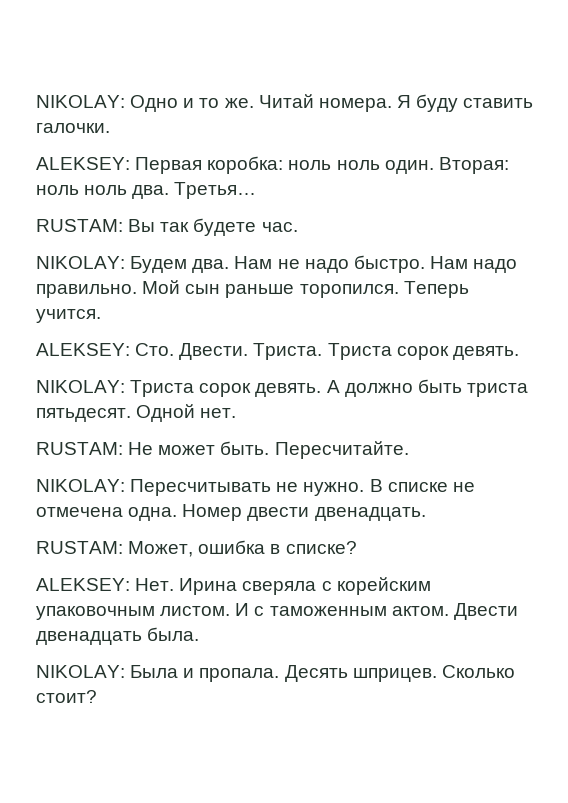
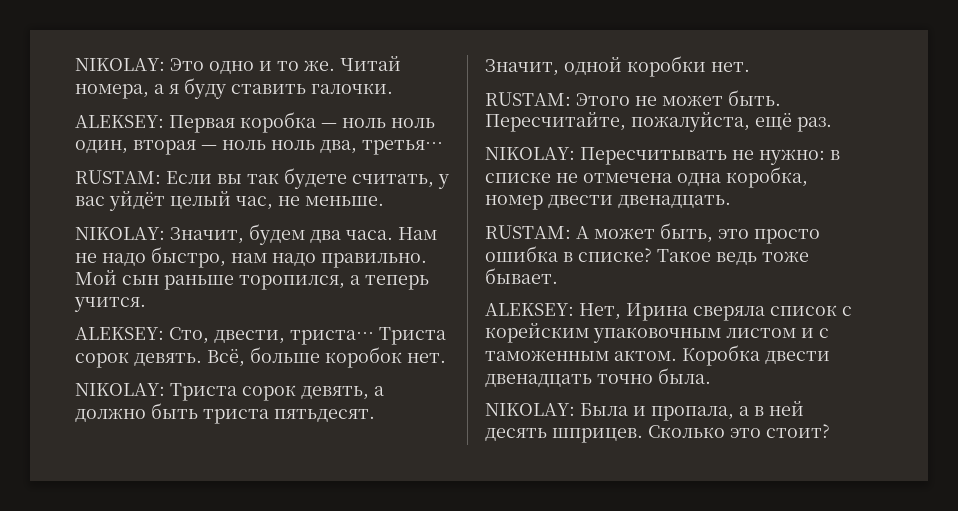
[36,95,179,112] NIKOLAY: Одно -> [75,58,254,74] NIKOLAY: Это одно
[318,95,411,112] номера. Я -> [75,84,179,99] номера, а я
[207,156,509,174] [36,182,257,199] [36,218,298,236] [36,256,230,273] коробка: ноль ноль один. Вторая: ноль ноль два. Третья… // RUSTAM: Вы так будете час. // NIKOLAY: Будем два. -> [240,112,435,133] [75,140,443,155] [75,168,449,189] [75,191,384,211] [75,224,393,245] коробка — ноль ноль один, вторая — ноль ноль два, третья… // RUSTAM: Если вы так будете считать, у вас уйдёт целый час, не меньше. // NIKOLAY: Значит, будем два часа.
[353,255,468,273] быстро. Нам -> [151,247,267,268] быстро, нам
[299,281,469,298] торопился. Теперь -> [239,275,429,290] торопился, а теперь
[135,343,519,360] Сто. Двести. Триста. Триста сорок девять. -> [169,327,446,345] [75,347,446,368] Сто, двести, триста… Триста сорок девять. Всё, больше коробок нет.
[255,380,340,397] девять. А -> [301,386,384,400] девять, а
[136,404,196,422] Одной -> [485,56,706,77] Значит, одной коробки
[128,441,409,459] Не может быть. Пересчитайте. -> [576,90,781,106] [485,112,832,132] Этого не может быть. Пересчитайте, пожалуйста, ещё раз.
[303,479,383,496] нужно. В -> [759,149,840,165] нужно: в
[128,504,243,521] одна. Номер -> [677,167,808,188] [485,195,543,210] одна коробка, номер
[128,541,194,557] Может, -> [576,223,820,244] А может быть, это просто
[36,578,175,591] // ALEKSEY: Нет. -> [657,249,809,265] [485,268,558,284] [485,303,621,320] Такое ведь тоже бывает. // ALEKSEY: Нет,
(317, 588) none -> [770,305,837,316] список
[160,603,250,616] листом. И -> [726,328,814,338] листом и
[453,603,518,620] [36,631,142,645] Двести двенадцать -> [682,345,830,366] [485,374,653,387] Коробка двести двенадцать точно
[199,665,348,682] пропала. Десять -> [651,401,804,421] [485,428,547,441] пропала, а в ней десять
(515, 671) none -> [730,428,761,438] это

